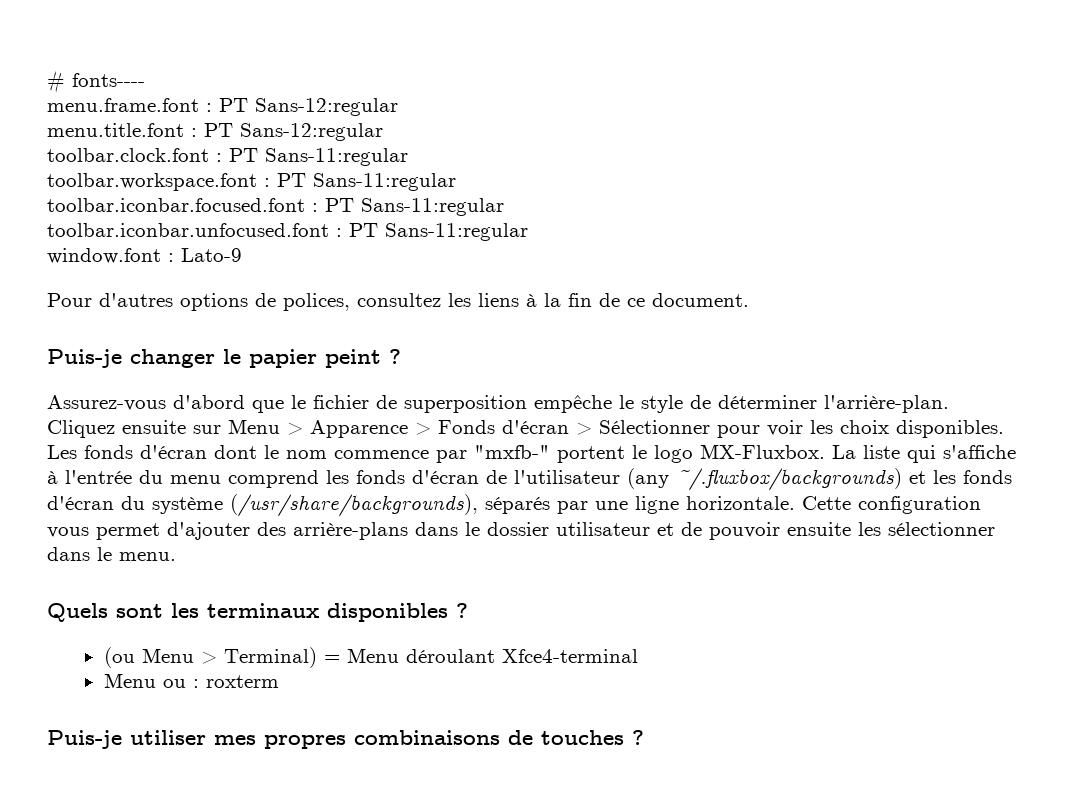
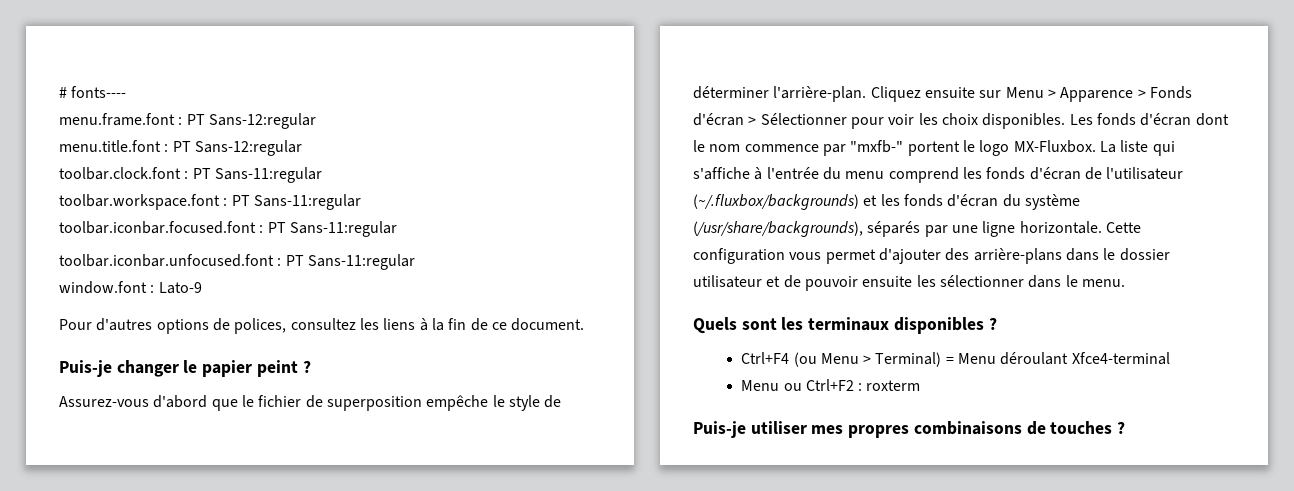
[627,468,902,491] (any ~/.fluxbox/backgrounds) -> [693,194,859,210] (~/.fluxbox/backgrounds)
(468, 610) none -> [741,352,790,364] Ctrl+F4
(186, 683) none -> [805,379,854,391] Ctrl+F2

